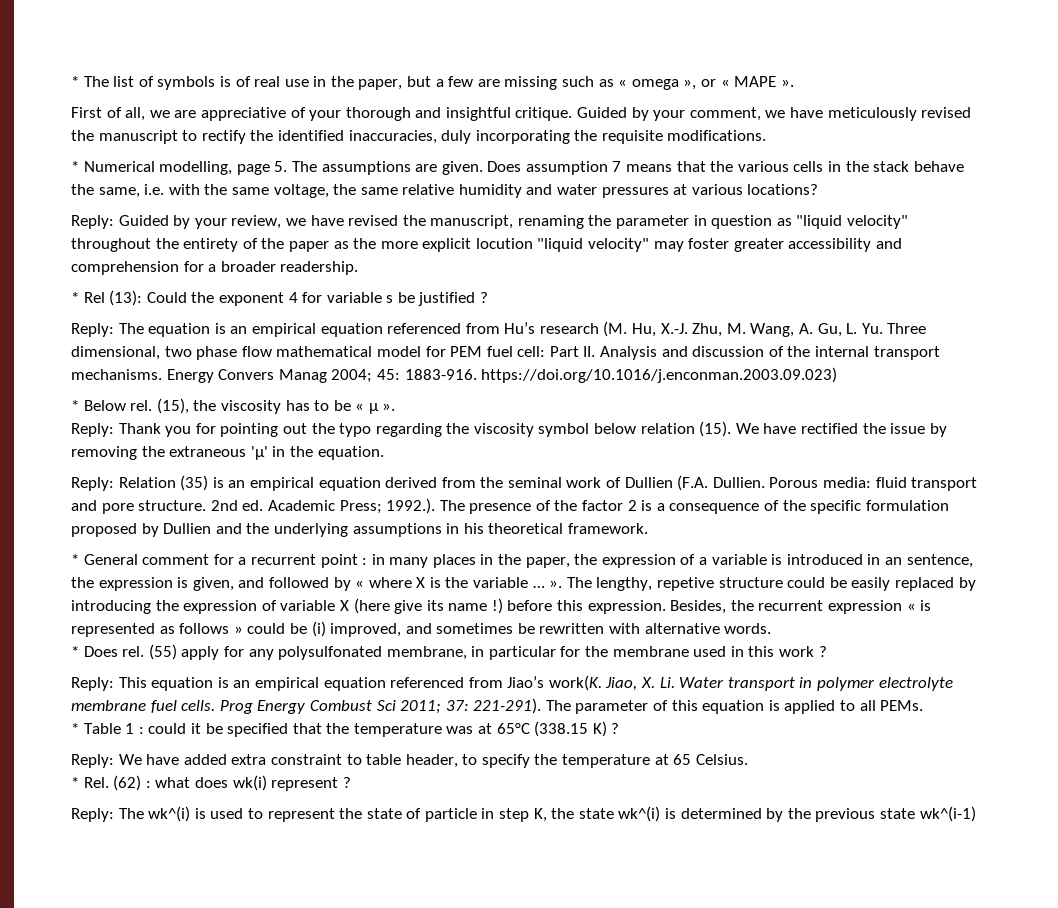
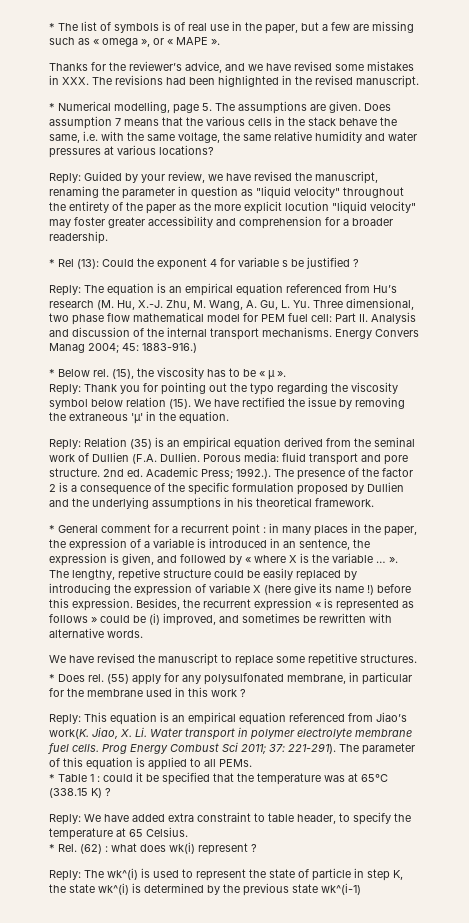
[71,107,972,121] [71,130,767,144] First of all, we are appreciative of your thorough and insightful critique. Guided by your comment, we have meticulously revised the manuscript to rectify the identified inaccuracies, duly incorporating the requisite modifications. -> [49,61,414,73] [49,75,419,88] Thanks for the reviewer’s advice, and we have revised some mistakes in XXX. The revisions had been highlighted in the revised manuscript.
[404,367,838,383] 1883-916. https://doi.org/10.1016/j.enconman.2003.09.023) -> [142,342,197,353] 1883-916.)
(772, 628) none -> [49,653,417,666] // We have revised the manuscript to replace some repetitive structures.

